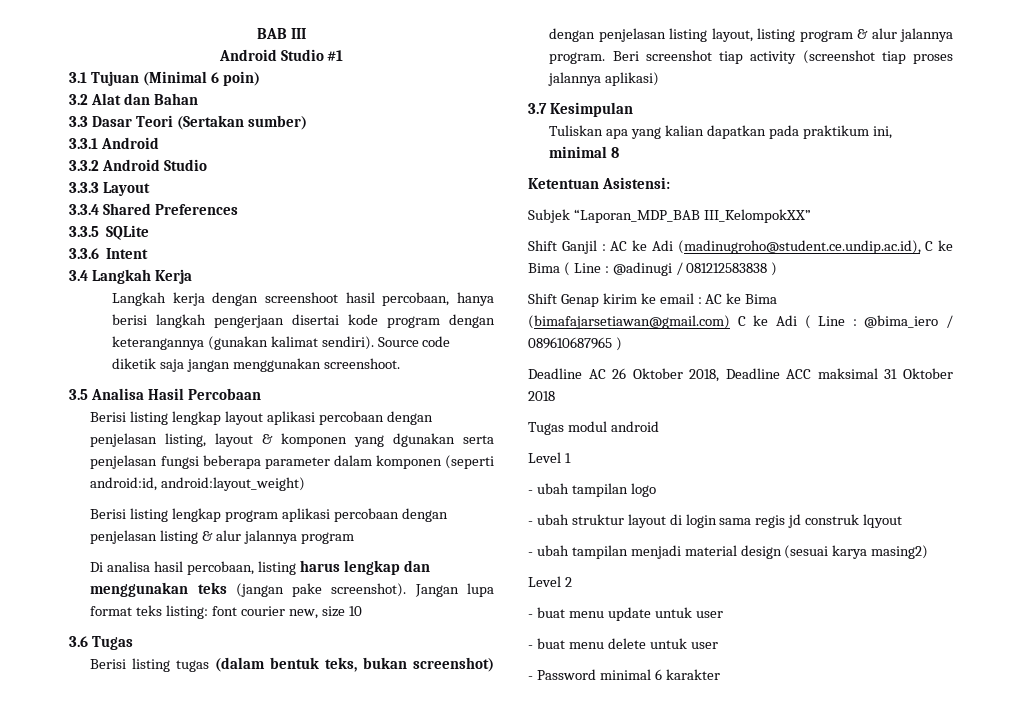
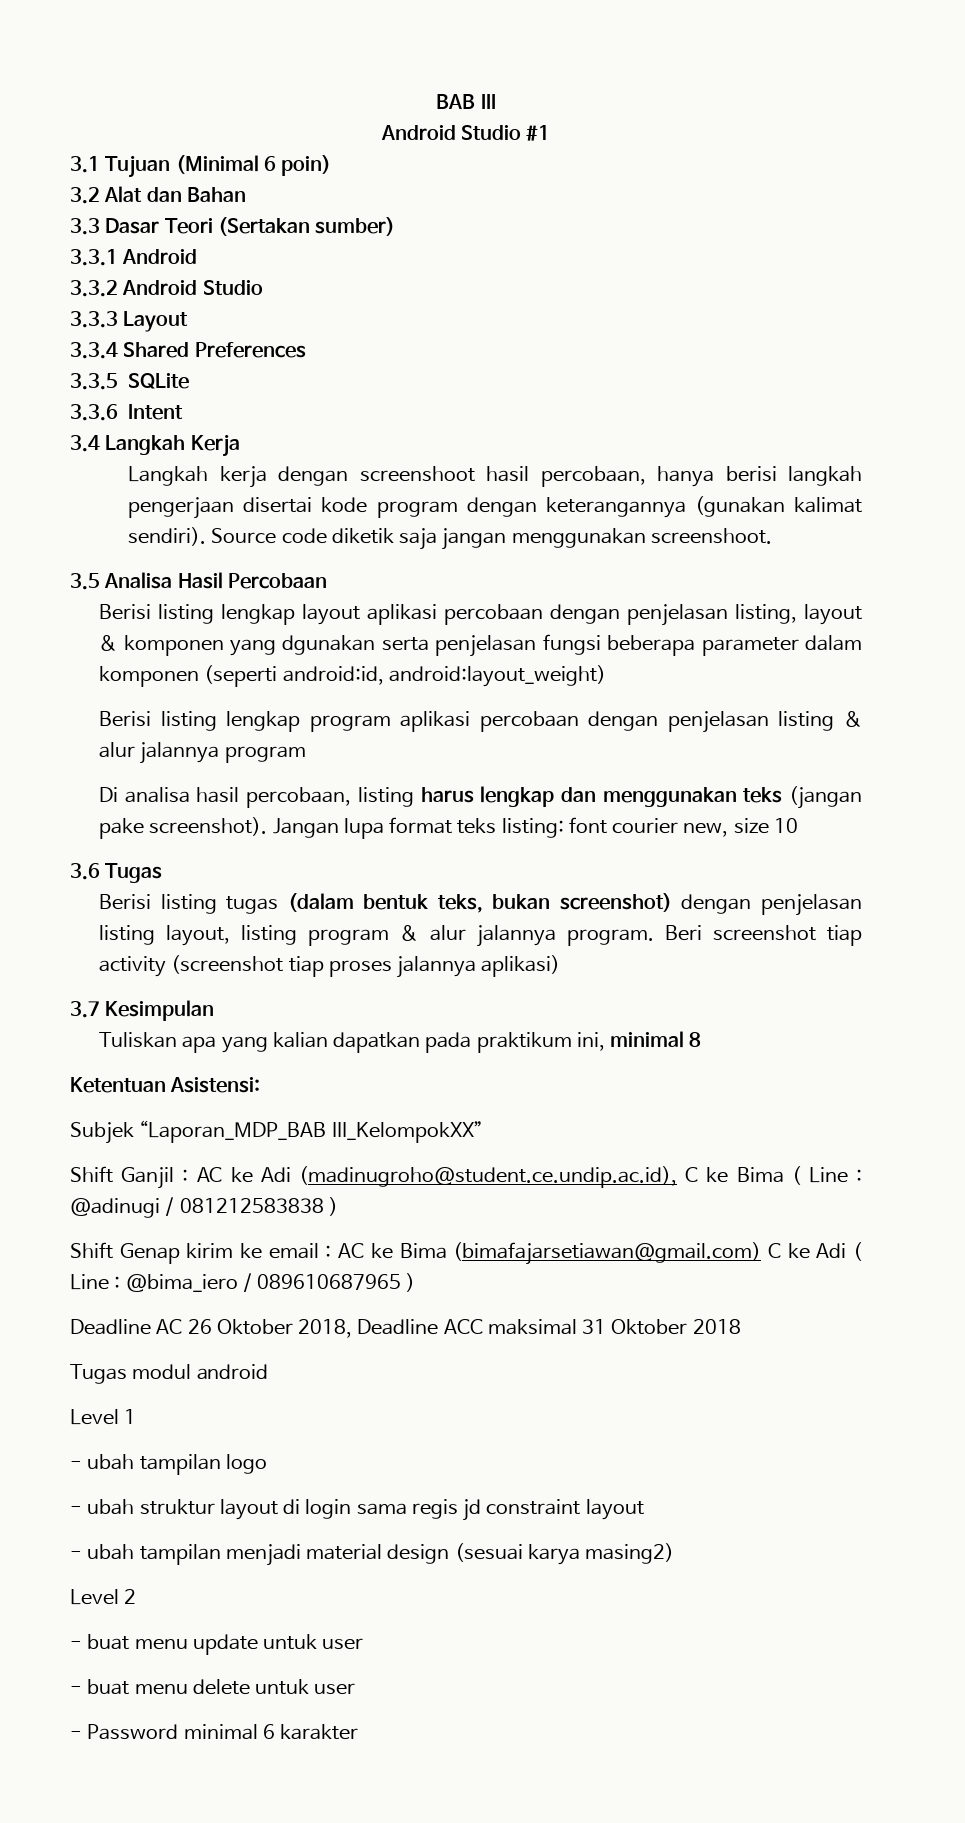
[805,514,903,528] construk lqyout -> [486,1499,644,1520] constraint layout

